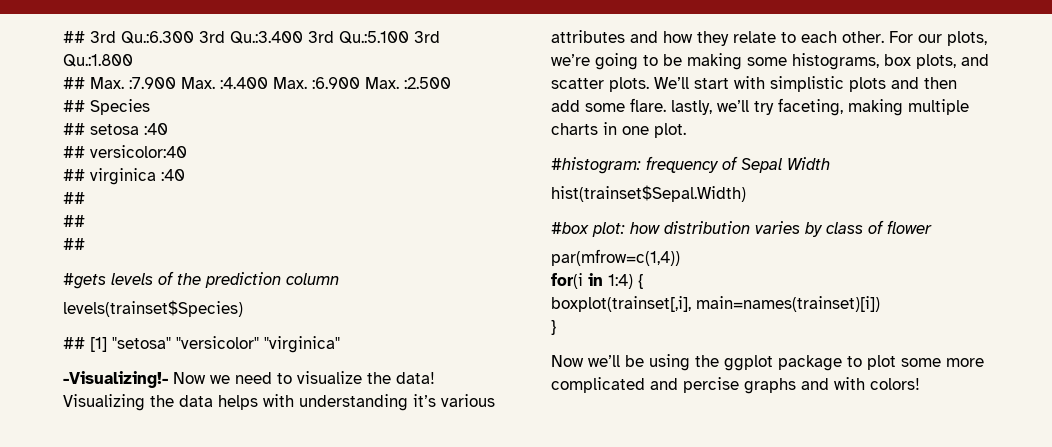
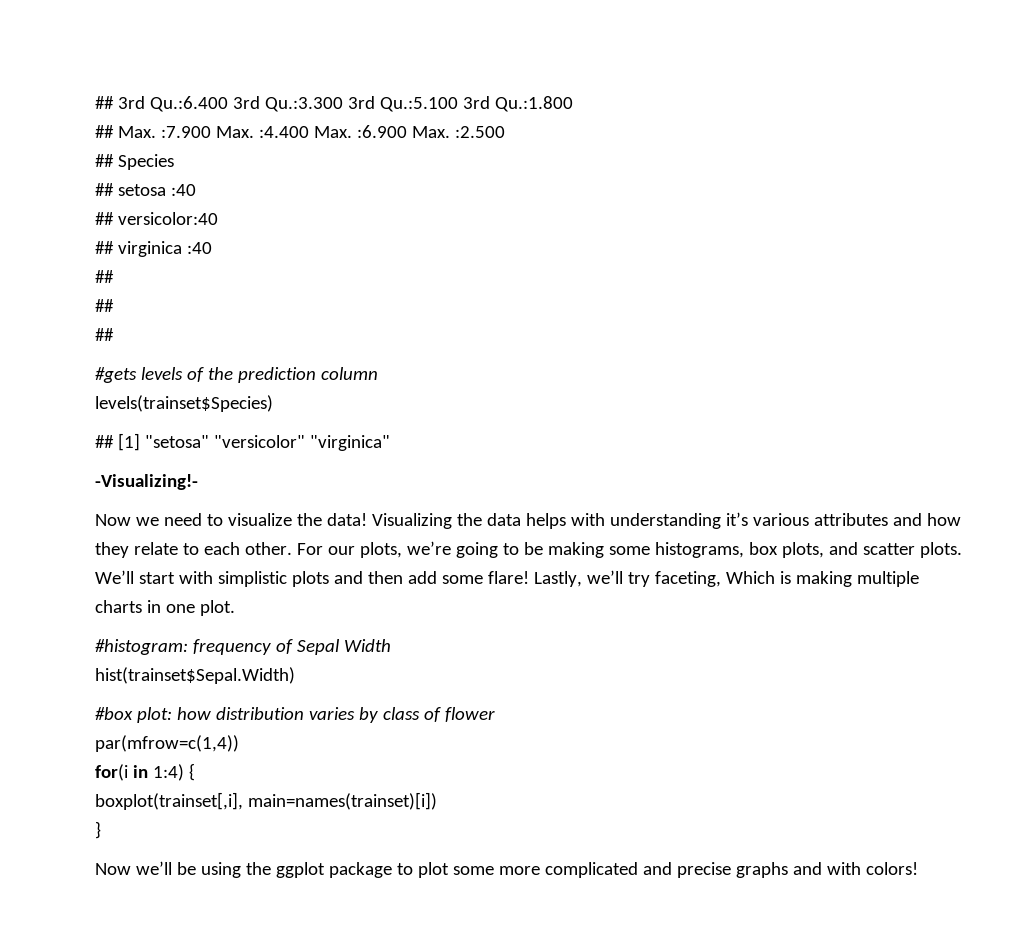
[121,31,303,44] Qu.:6.300 3rd Qu.:3.400 -> [149,96,343,112] Qu.:6.400 3rd Qu.:3.300
(168, 379) none -> (198, 482) //
[630,98,712,115] flare. lastly, -> [487,571,582,587] flare! Lastly,
(843, 107) none -> [725,571,791,584] Which is
[683,377,739,393] percise -> [676,862,731,878] precise

